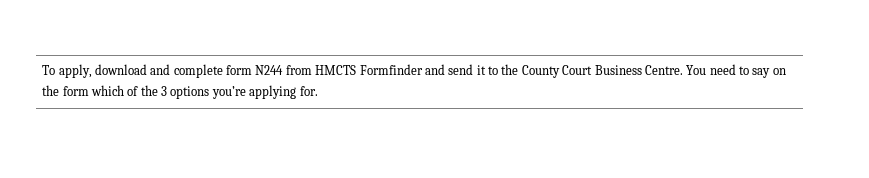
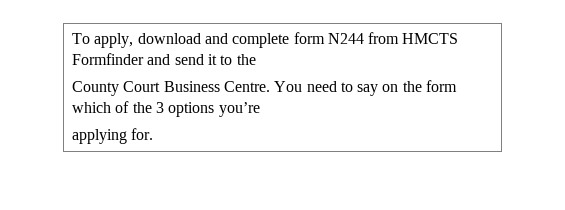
(519, 69) none -> (256, 59) //
(246, 92) none -> (260, 109) //

